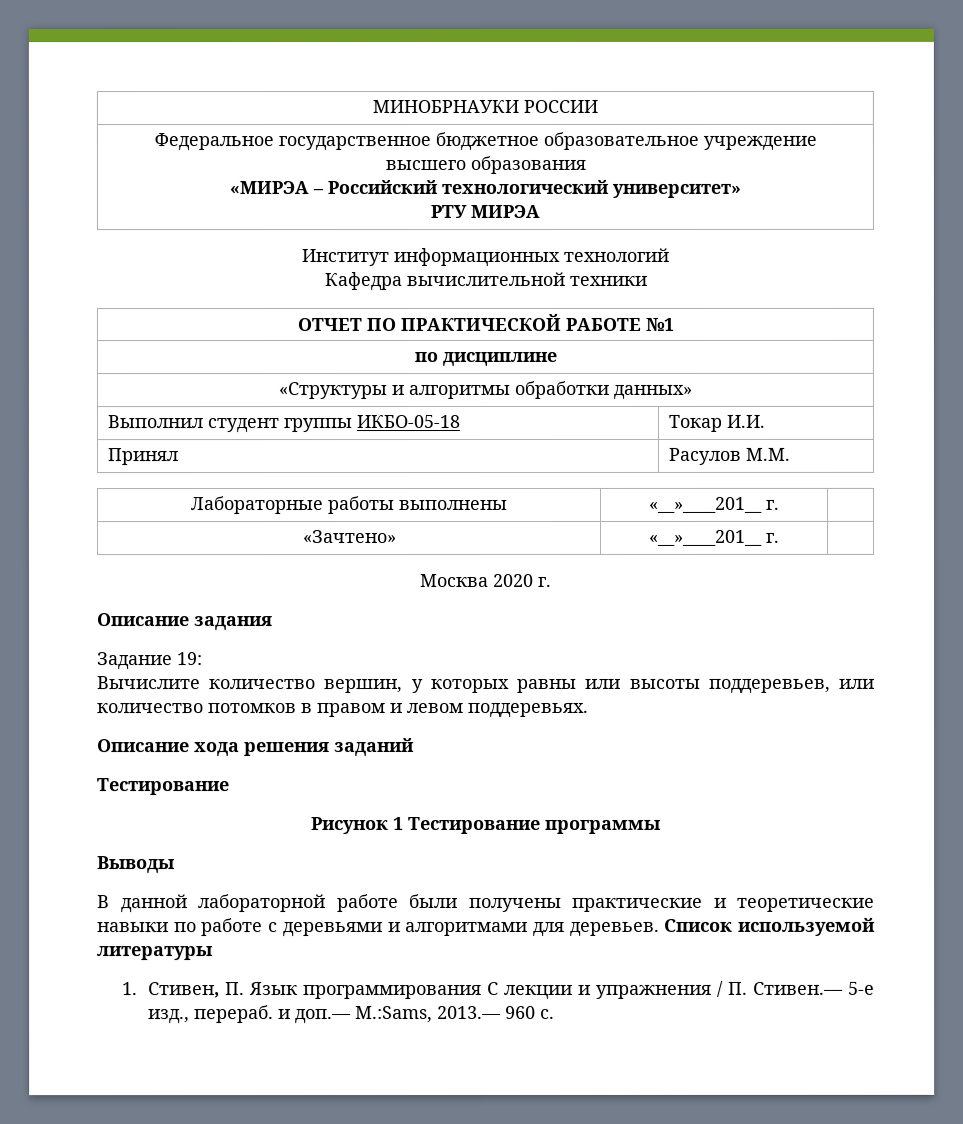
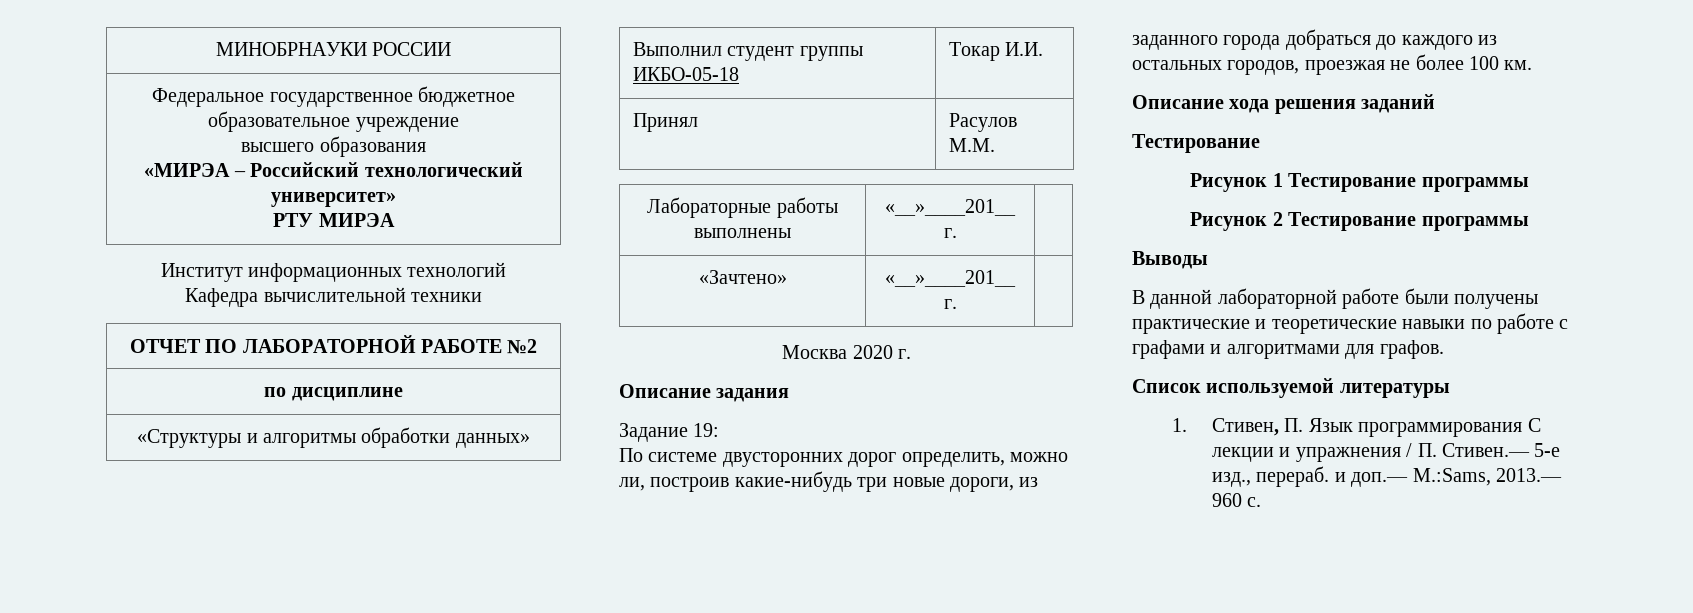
[399,313,674,332] ПРАКТИЧЕСКОЙ РАБОТЕ №1 -> [242,335,538,354] ЛАБОРАТОРНОЙ РАБОТЕ №2
[97,676,875,694] [97,702,589,719] Вычислите количество вершин, у которых равны или высоты поддеревьев, или количество потомков в правом и левом поддеревьях. -> [619,448,1068,467] [619,471,1039,492] [1132,29,1497,50] [1132,54,1533,75] По системе двусторонних дорог определить, можно ли, построив какие-нибудь три новые дороги, из заданного города добраться до каждого из остальных городов, проезжая не более 100 км.
(661, 826) none -> [1190,212,1529,231] // Рисунок 2 Тестирование программы
[282,922,383,938] деревьями -> [1132,340,1205,359] графами
[569,921,660,937] деревьев. -> [1379,340,1444,359] графов. //

